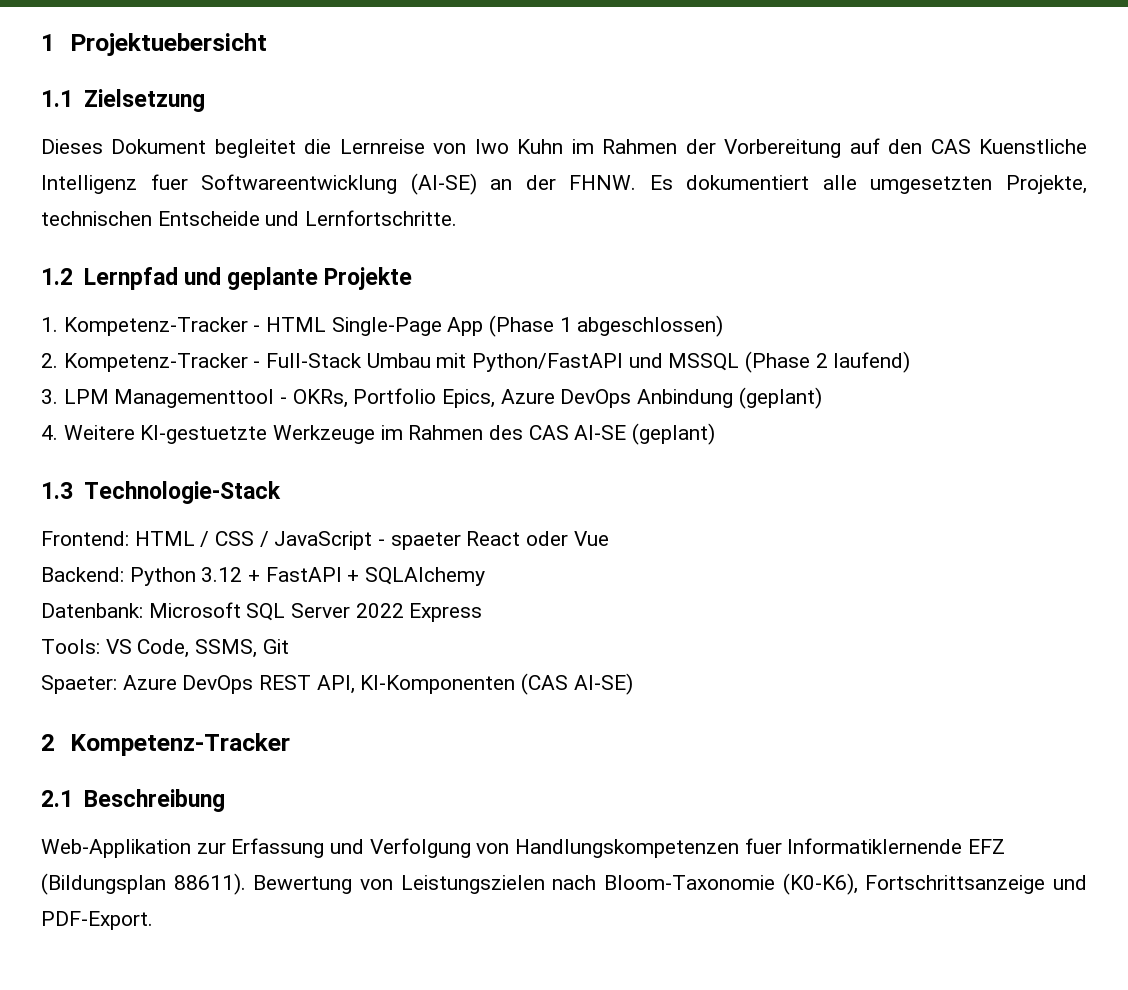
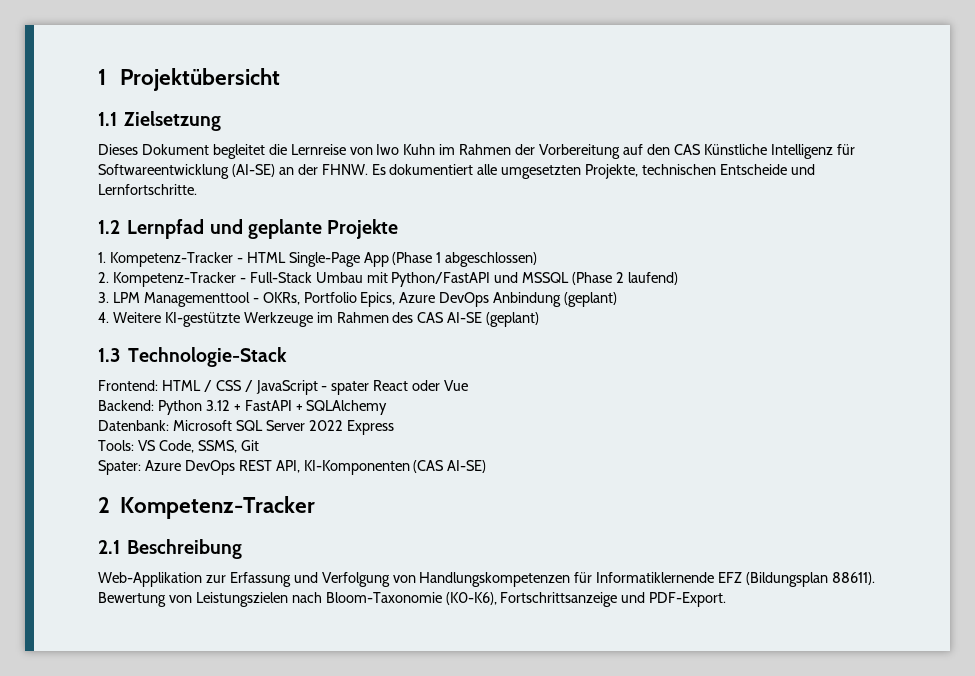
[41,33,267,56] 1 Projektuebersicht -> [98,68,281,91] 1 Projektübersicht
[979,139,1087,154] [41,174,188,194] Kuenstliche Intelligenz fuer -> [703,144,855,159] Künstliche Intelligenz für
[140,425,268,444] KI-gestuetzte -> [164,312,240,327] KI-gestützte
[390,532,461,550] spaeter -> [331,381,370,395] spater
[41,675,117,694] Spaeter: -> [98,460,141,475] Spater:
[744,838,782,854] fuer -> [574,572,593,583] für

